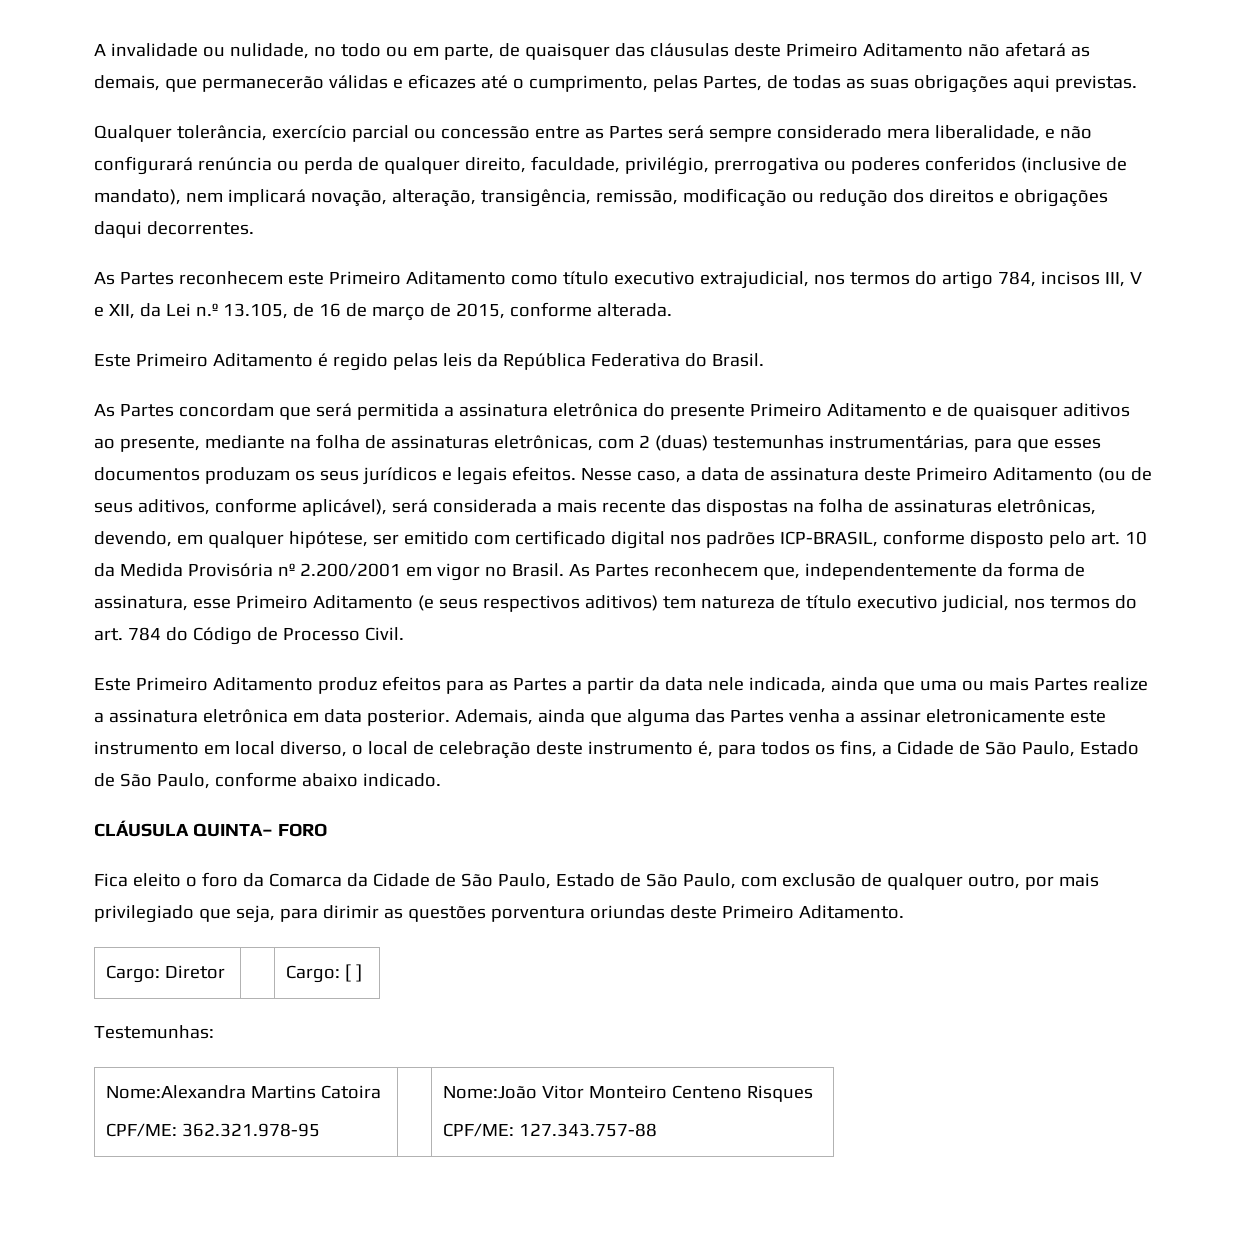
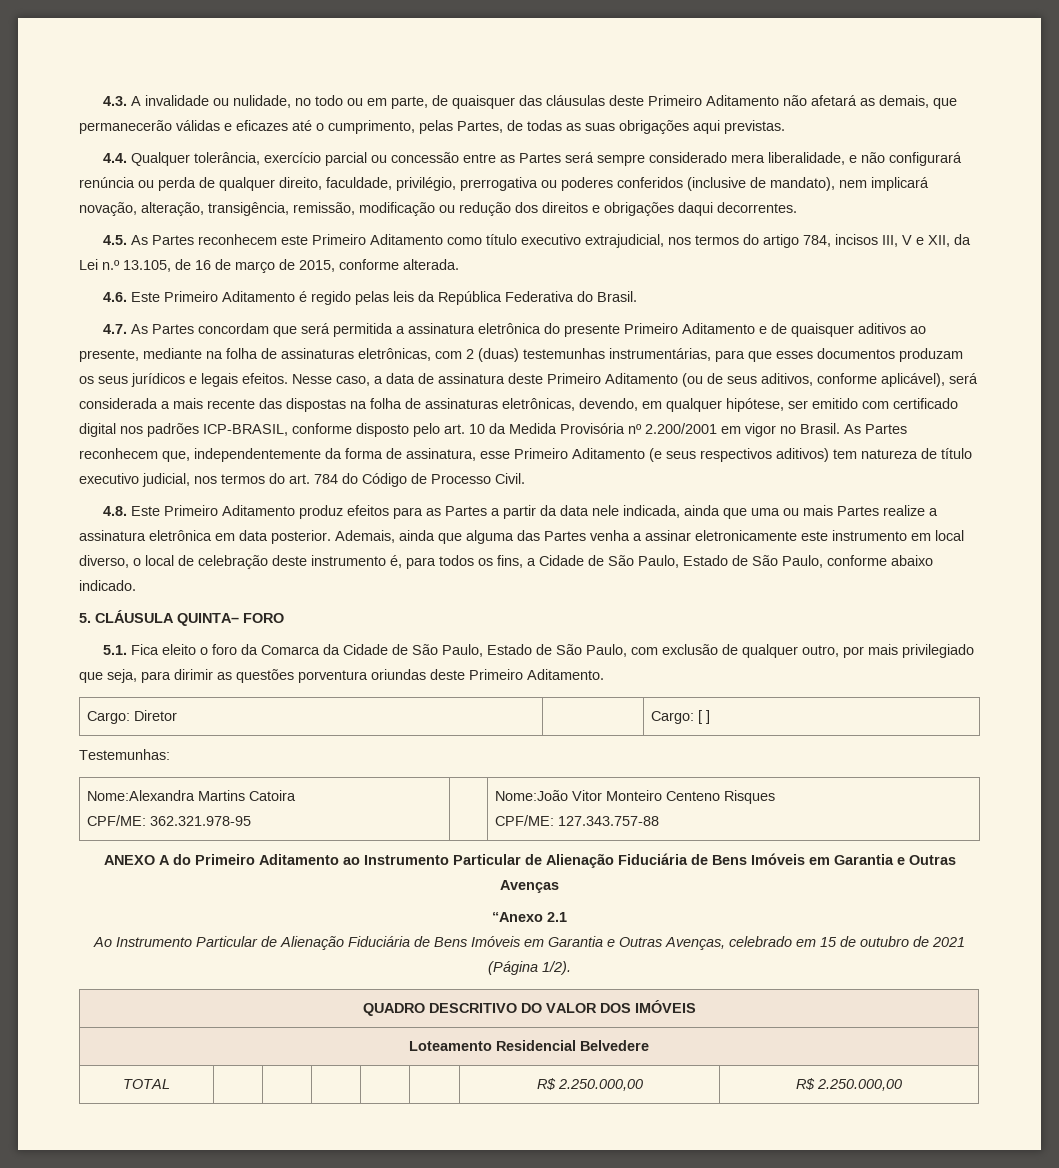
(94, 50) none -> [102,96,127,106] 4.3.
(1137, 83) none -> [102,153,127,163] 4.4.
(254, 228) none -> [102,235,127,245] 4.5.
(672, 310) none -> [102,292,127,302] 4.6.
(764, 360) none -> [102,324,127,334] 4.7.
(404, 634) none -> [102,506,127,516] 4.8.
(441, 780) none -> [79,613,91,623] 5.
(327, 830) none -> [102,645,127,655] 5.1.
(658, 1130) none -> [103,853,956,868] [500,880,559,893] [492,912,567,922] [93,936,965,950] [488,961,571,975] [362,1000,696,1016] [409,1040,649,1051] [123,1079,170,1089] [536,1078,643,1091] [796,1078,902,1091] // ANEXO A do Primeiro Aditamento ao Instrumento Particular de Alienação Fiduciária de Bens Imóveis em Garantia e Outras Avenças // “Anexo 2.1 // Ao Instrumento Particular de Alienação Fiduciária de Bens Imóveis em Garantia e Outras Avenças, celebrado em 15 de outubro de 2021 (Página 1/2). // QUADRO DESCRITIVO DO VALOR DOS IMÓVEIS // Loteamento Residencial Belvedere // TOTAL | | | | | | R$ 2.250.000,00 | R$ 2.250.000,00

